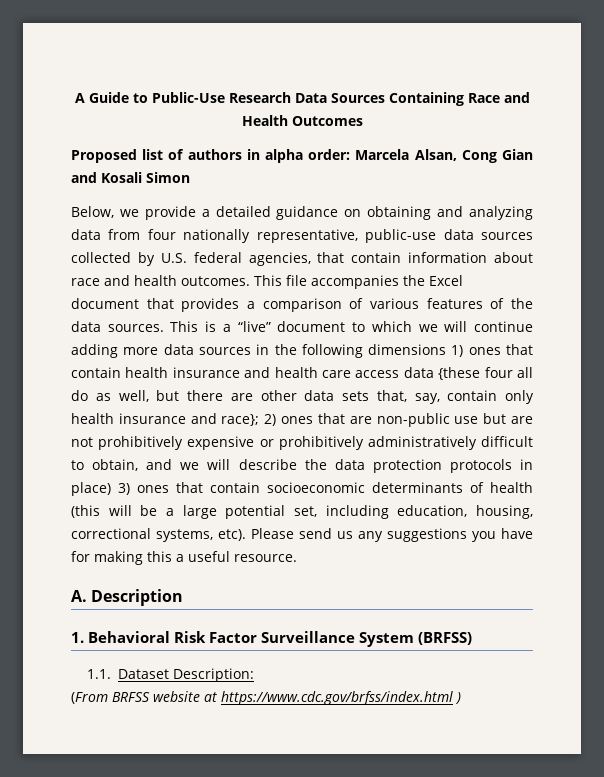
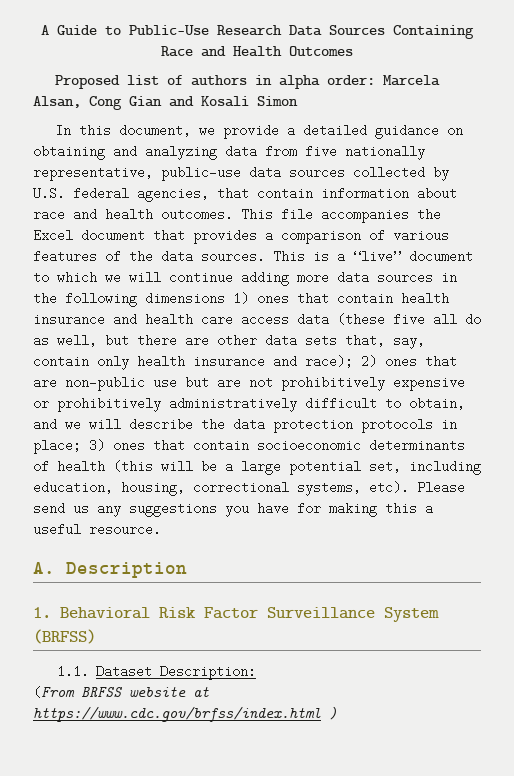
[71,206,114,218] Below, -> [55,124,192,137] In this document,
[147,229,176,240] four -> [305,145,337,158] five
[438,367,513,380] {these four -> [337,313,425,326] (these five
[221,414,260,426] race}; -> [305,355,353,368] race);
[71,482,111,496] place) -> [33,439,81,454] place;

